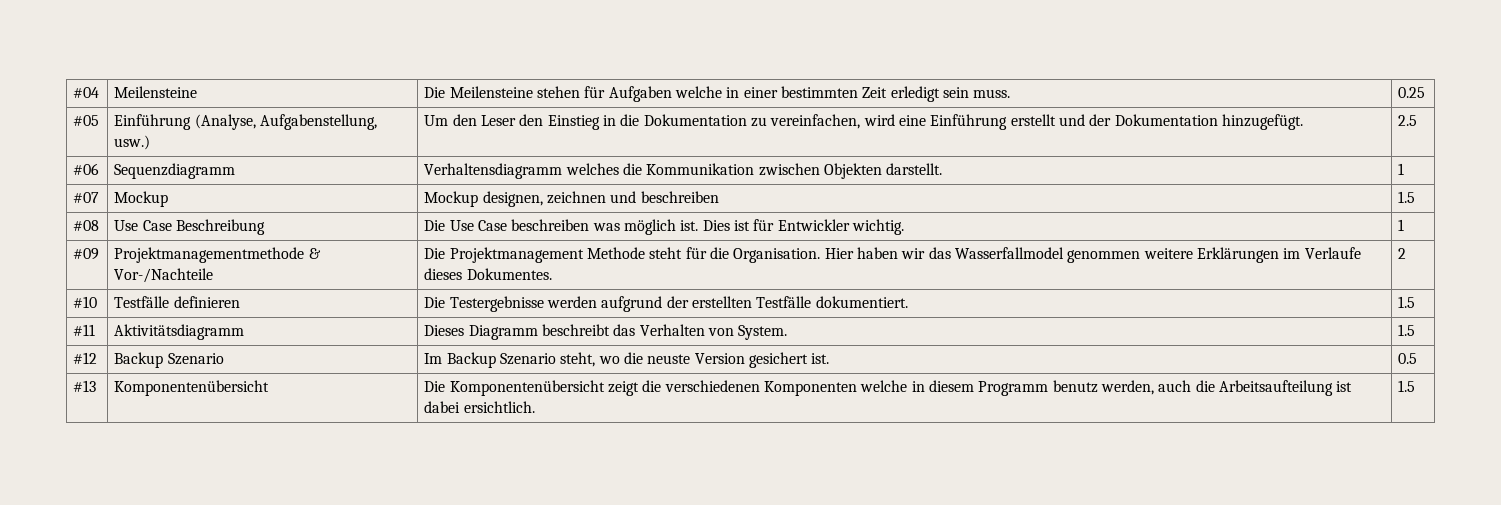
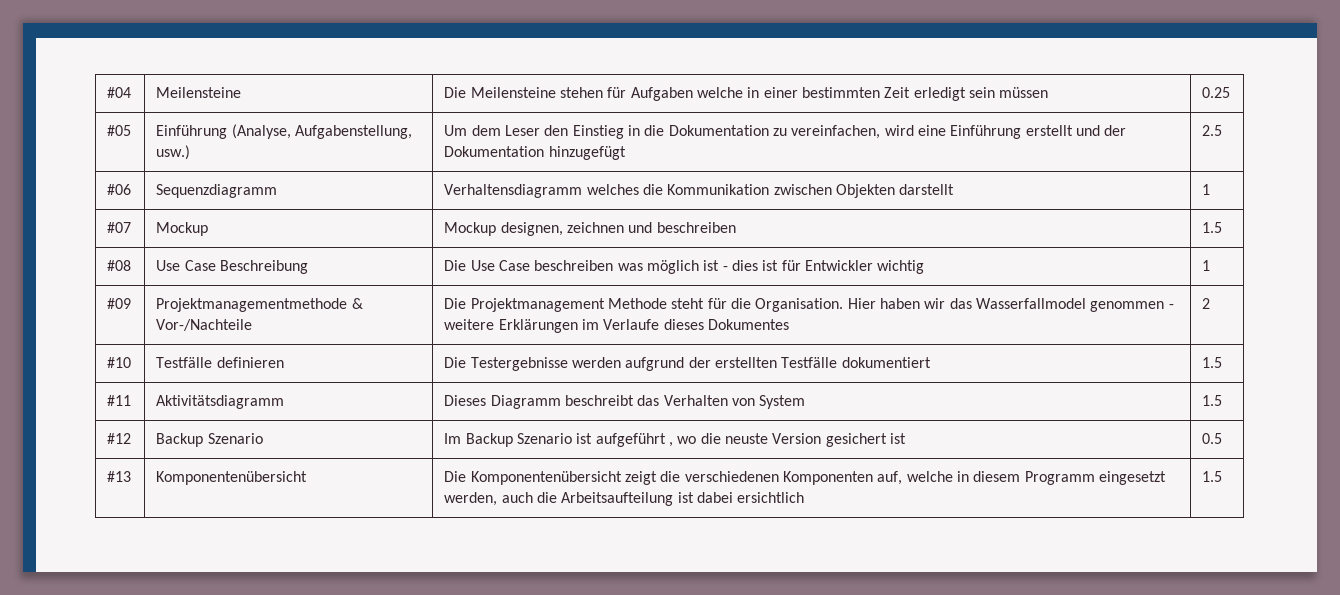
[973,89,1011,98] muss. -> [999,87,1049,98] müssen
[452,114,477,126] den -> [471,125,501,136] dem
[1221,114,1303,130] hinzugefügt. -> [548,146,626,160] hinzugefügt
[886,163,943,175] darstellt. -> [899,184,955,195] darstellt
[680,220,730,231] ist. Dies -> [703,260,758,271] ist - dies
[851,219,904,235] wichtig. -> [877,260,925,274] wichtig
(1141, 256) none -> [1168,304,1174,309] -
[466,268,552,280] Dokumentes. -> [707,319,789,330] Dokumentes
[815,296,908,308] dokumentiert. -> [841,357,931,368] dokumentiert
[738,325,788,340] System. -> [759,395,806,409] System
[560,352,596,367] steht, -> [576,433,673,447] ist aufgeführt ,
[811,353,830,364] ist. -> [889,433,906,444] ist
(858, 388) none -> [877,471,903,485] auf,
[1052,380,1098,393] benutz -> [1098,471,1166,485] eingesetzt
[463,401,535,413] ersichtlich. -> [737,492,805,503] ersichtlich

